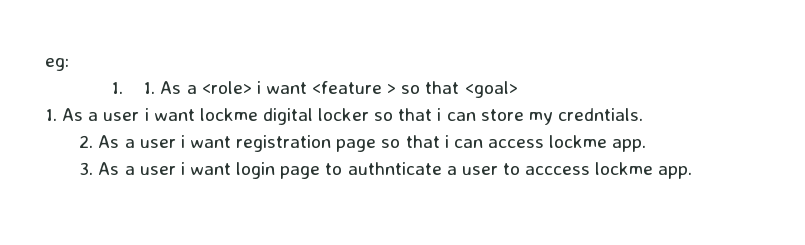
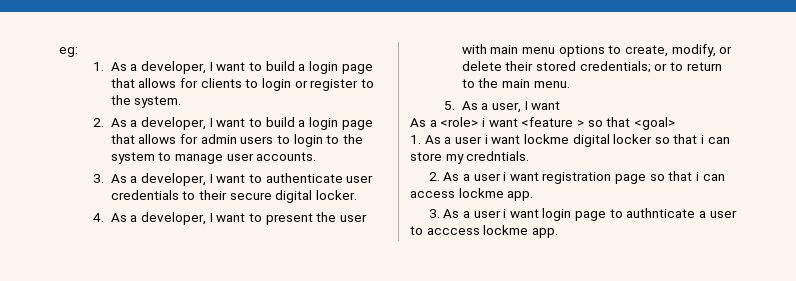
[143,82,156,94] 1. -> [110,61,373,74] [110,78,374,91] [110,95,182,108] [92,117,373,130] [110,134,363,147] [110,152,317,164] [92,173,374,186] [110,190,357,203] [92,212,367,225] [461,44,733,57] [461,61,722,73] [461,78,570,88] [443,101,561,113] As a developer, I want to build a login page that allows for clients to login or register to the system. // 2. As a developer, I want to build a login page that allows for admin users to login to the system to manage user accounts. // 3. As a developer, I want to authenticate user credentials to their secure digital locker. // 4. As a developer, I want to present the user with main menu options to create, modify, or delete their stored credentials; or to return to the main menu. // 5. As a user, I want //

